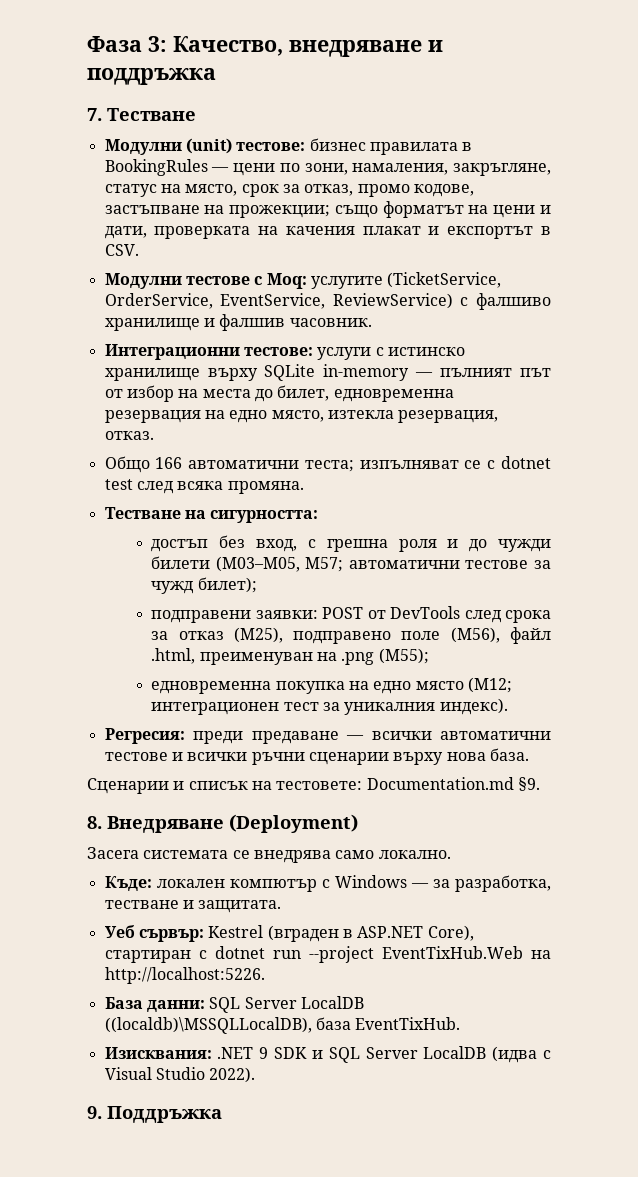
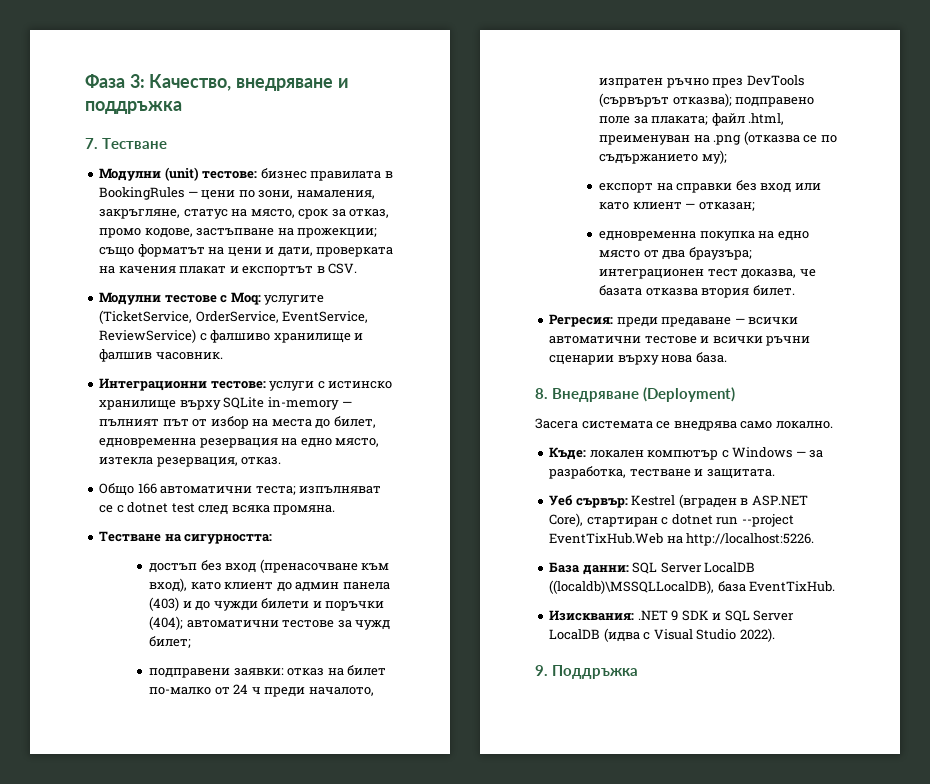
[256,539,437,552] вход, с грешна роля -> [225,559,390,573] [149,578,390,592] [149,597,180,611] вход (пренасочване към вход), като клиент до админ панела (403)
[215,556,344,572] (M03–M05, M57; -> [312,601,385,611] [149,616,184,630] и поръчки (404);
[197,577,257,593] билет); -> [149,636,192,648] билет;
[322,606,551,623] [151,627,500,644] POST от DevTools след срока за отказ (M25), подправено поле (M56), -> [287,665,387,676] [149,684,374,697] [599,75,804,88] [599,93,815,107] [599,116,709,125] отказ на билет по-малко от 24 ч преди началото, изпратен ръчно през DevTools (сървърът отказва); подправено поле за плаката;
[378,648,429,664] (M55); -> [743,131,837,145] [599,150,727,164] [599,180,821,193] [599,202,755,211] (отказва се по съдържанието му); // експорт на справки без вход или като клиент — отказан;
[467,677,512,693] [151,698,508,715] (M12; интеграционен тест за уникалния индекс). -> [643,247,752,260] [599,269,816,279] [599,285,795,298] от два браузъра; интеграционен тест доказва, че базата отказва втория билет.
[87,777,540,794] // Сценарии и списък на тестовете: Documentation.md §9. -> (727, 357) none

